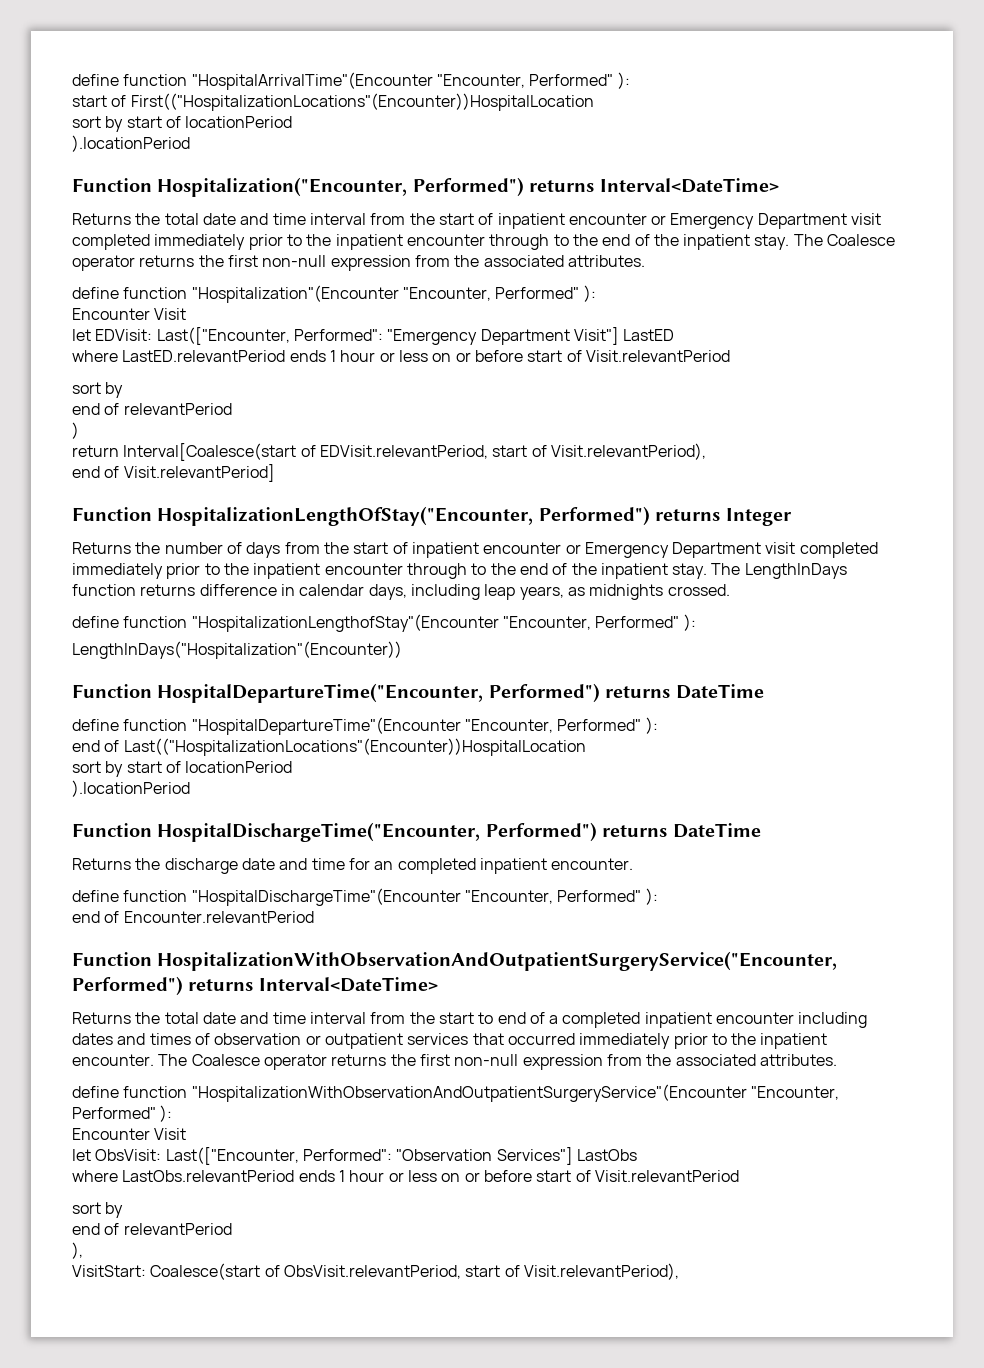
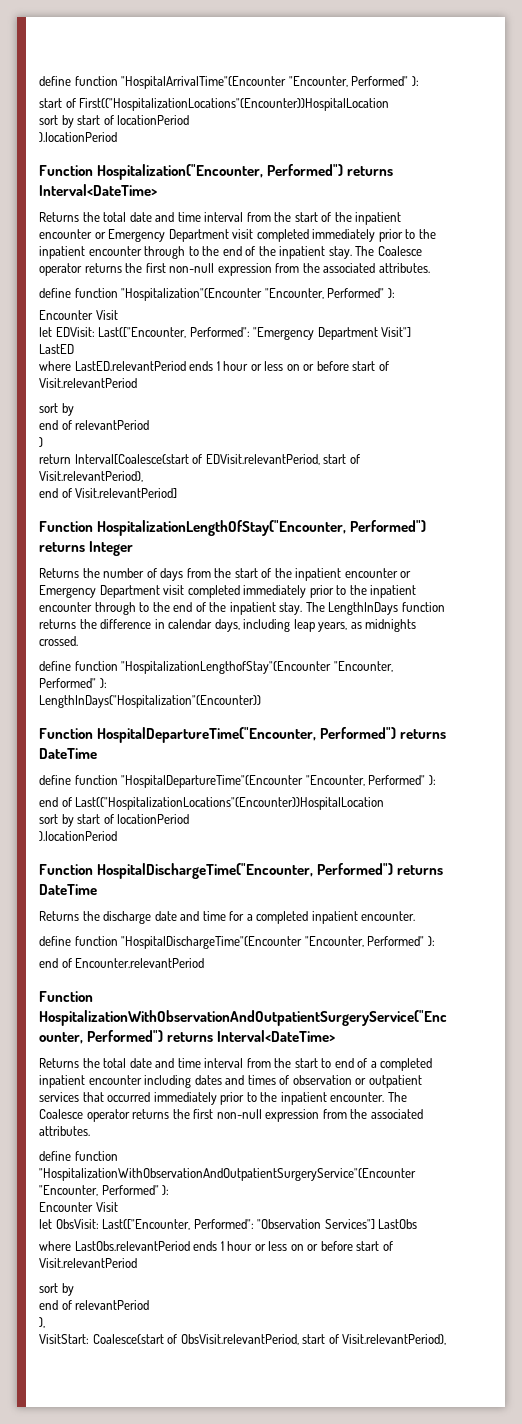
(494, 219) none -> [334,212,352,222] the
(408, 548) none -> [274,568,292,578] the
(196, 590) none -> [79,619,97,629] the
[374,861,394,870] an -> [246,914,253,921] a

